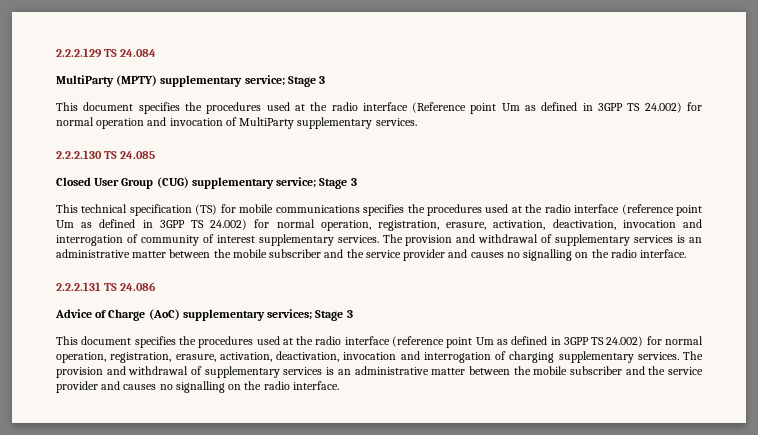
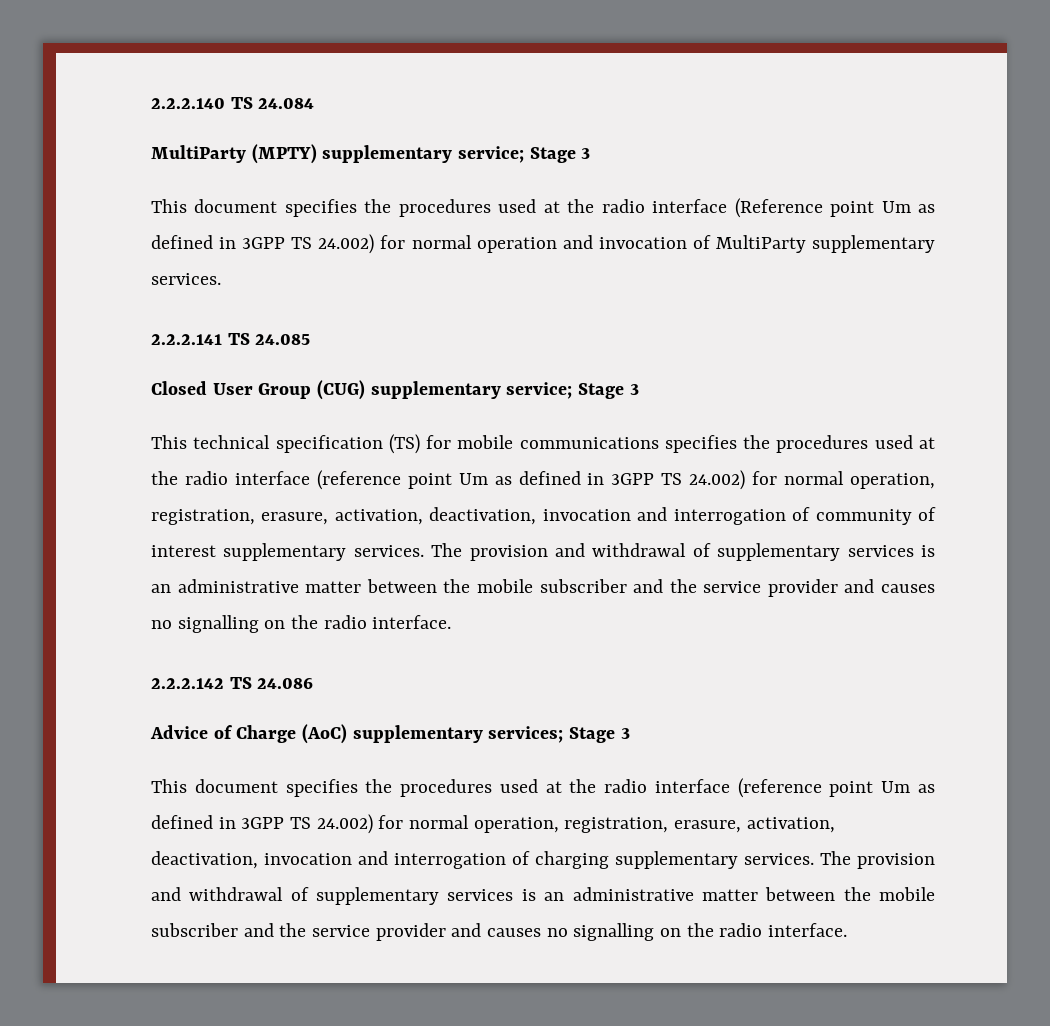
[56,48,102,58] 2.2.2.129 -> [151,98,225,109] 2.2.2.140
[56,150,102,159] 2.2.2.130 -> [151,334,222,345] 2.2.2.141
[56,282,101,291] 2.2.2.131 -> [151,678,224,689] 2.2.2.142

